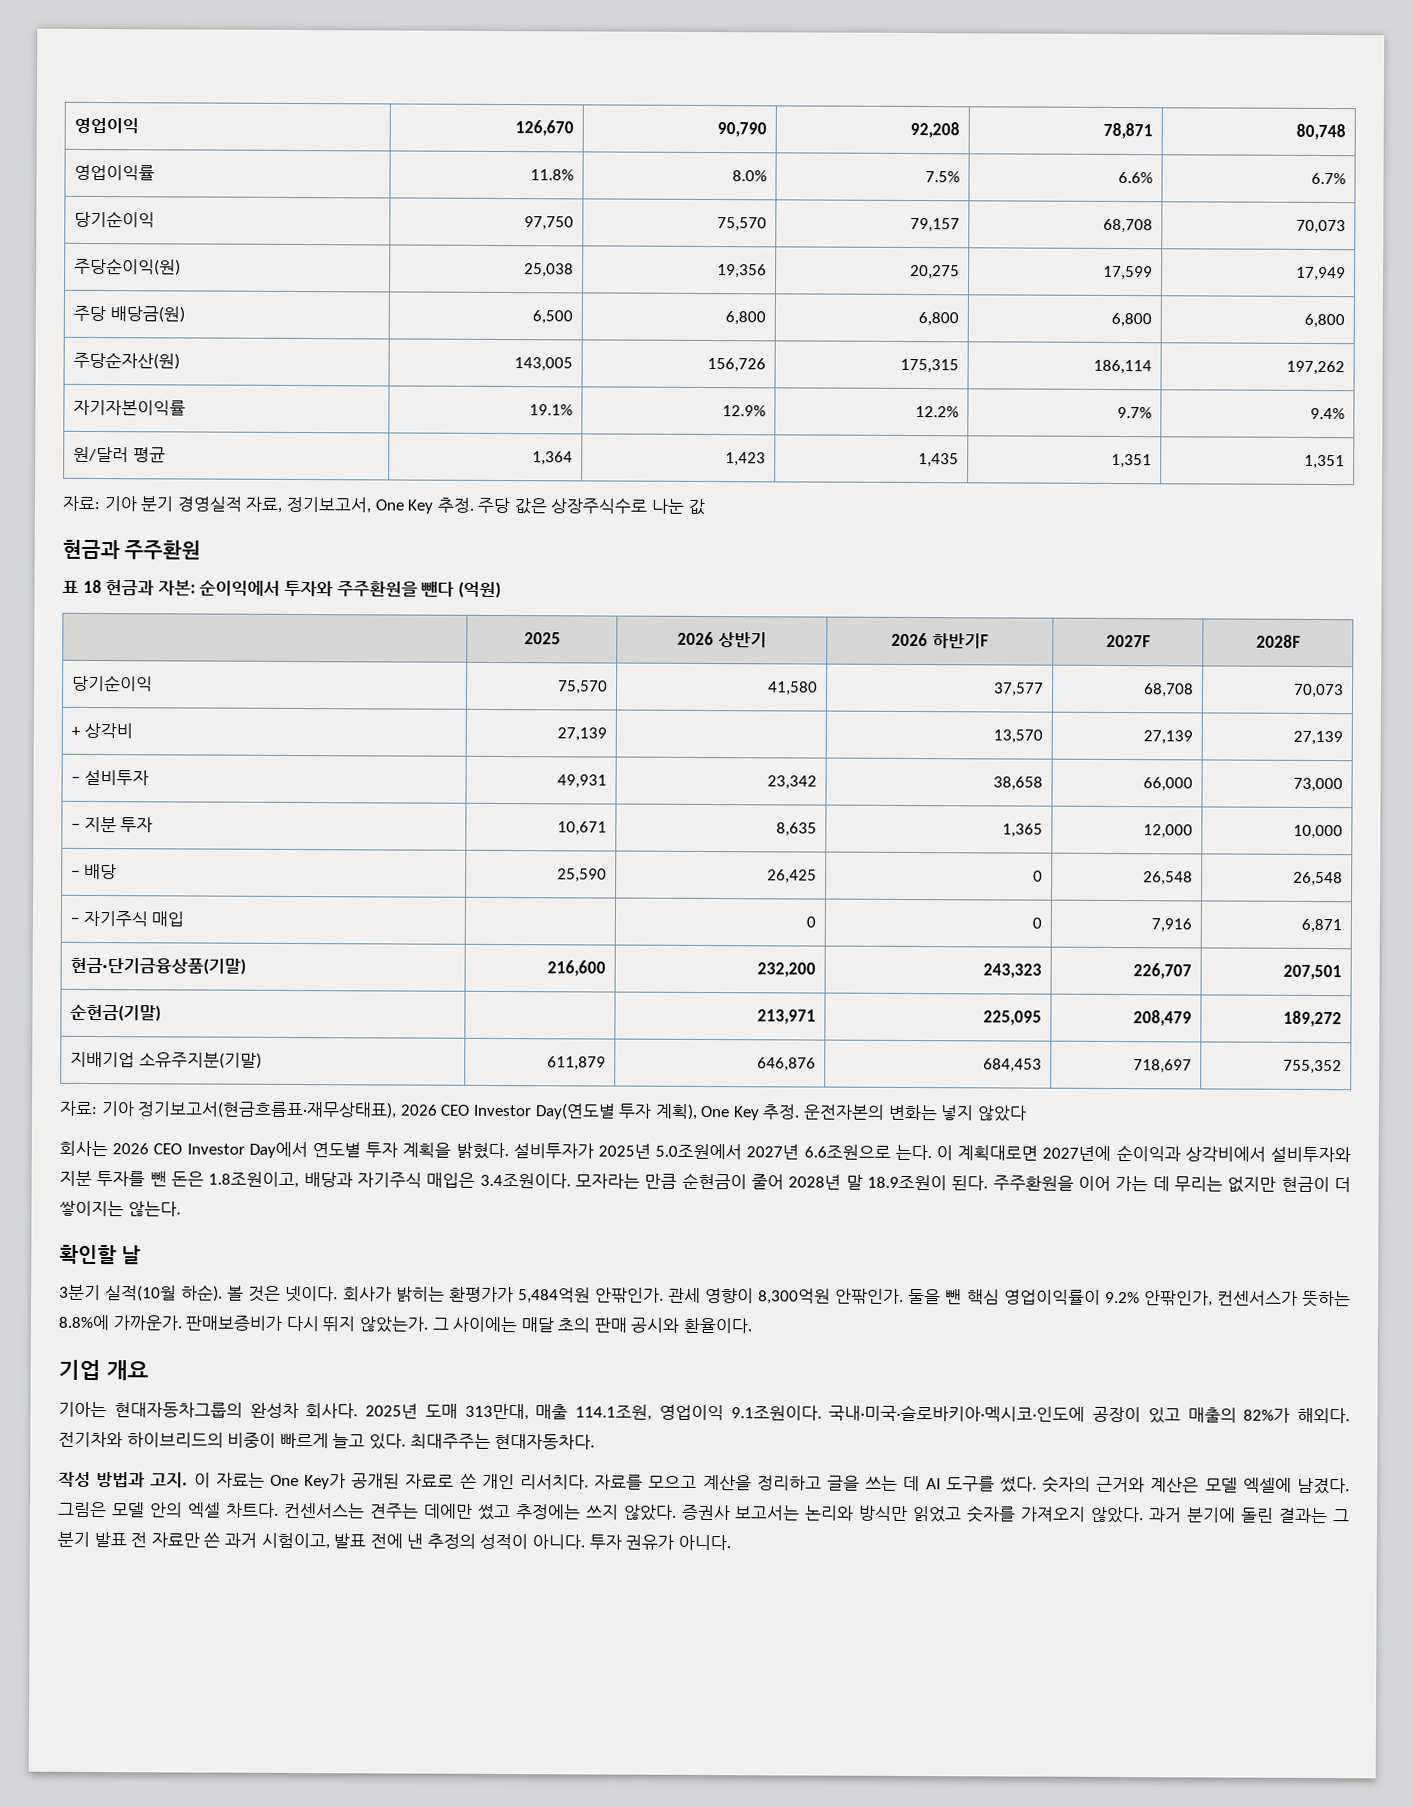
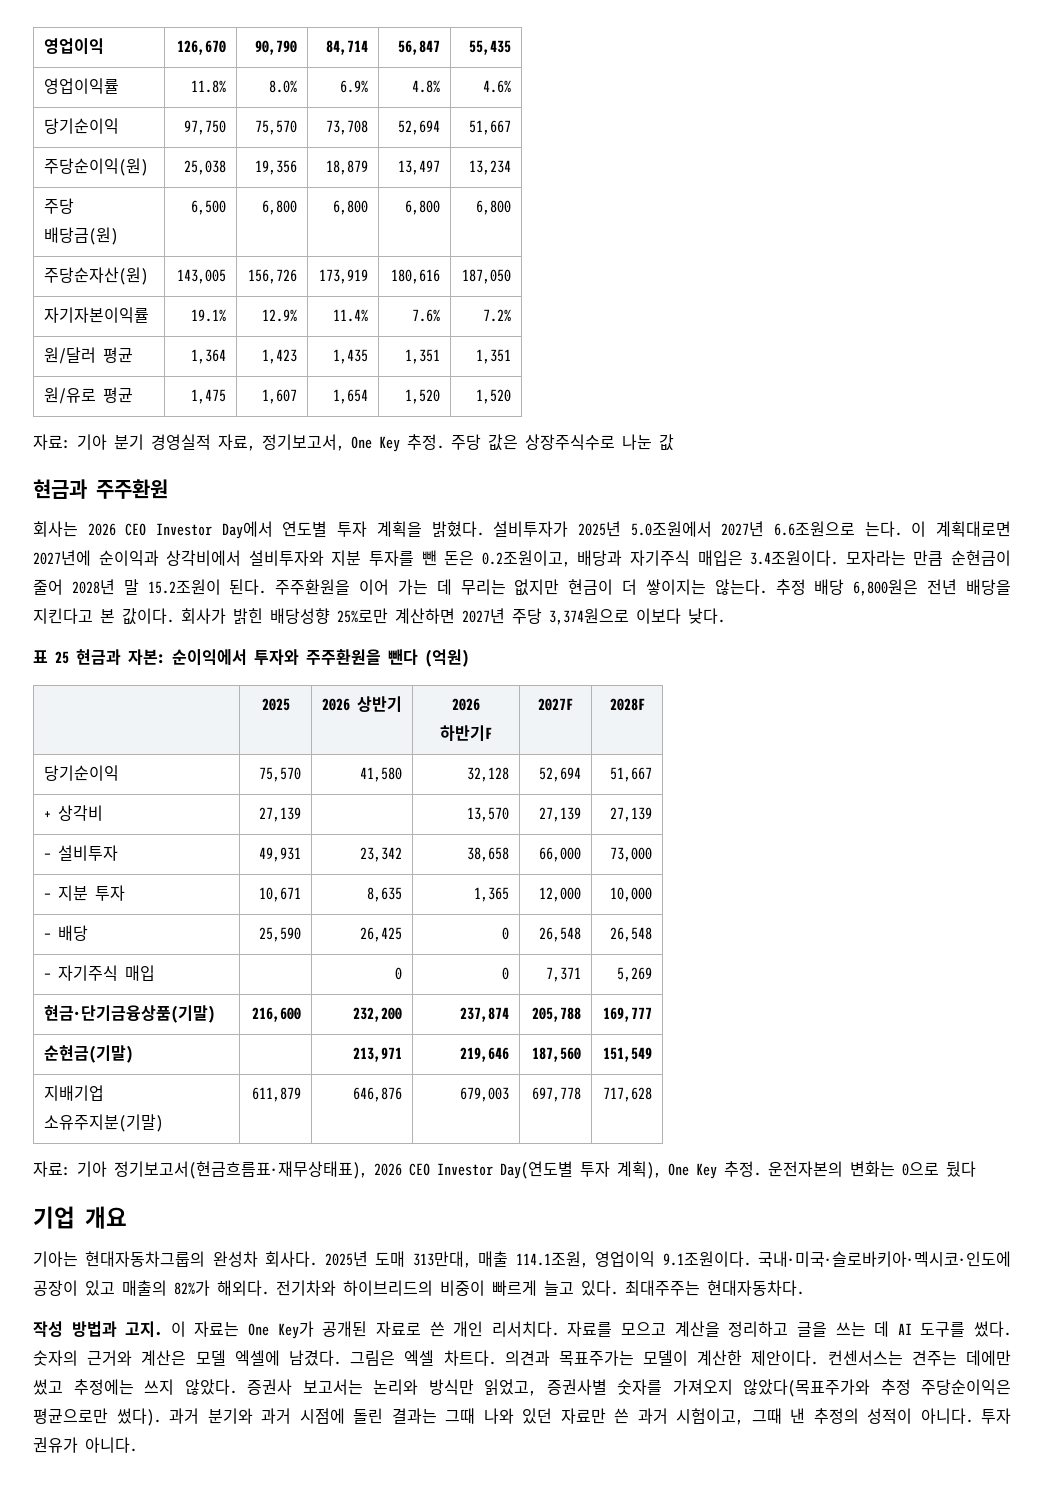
[910,121,961,139] [1103,122,1154,140] [1296,123,1347,141] 92,208 | 78,871 | 80,748 -> [326,40,369,55] [398,40,441,55] [469,40,512,55] 84,714 | 56,847 | 55,435
[925,171,961,183] [1118,172,1154,184] [1311,172,1347,185] 7.5% | 6.6% | 6.7% -> [340,80,369,93] [412,80,441,93] [483,80,512,93] 6.9% | 4.8% | 4.6%
[910,217,961,233] [1103,218,1154,234] [1296,219,1347,235] 79,157 | 68,708 | 70,073 -> [326,120,369,135] [398,120,441,135] [469,120,512,135] 73,708 | 52,694 | 51,667
[910,264,961,280] [1103,265,1154,281] [1296,266,1347,282] 20,275 | 17,599 | 17,949 -> [326,160,369,175] [398,160,441,175] [469,160,512,175] 18,879 | 13,497 | 13,234
[900,358,960,374] [1093,359,1153,375] [1286,360,1346,376] 175,315 | 186,114 | 197,262 -> [319,269,369,284] [391,269,441,284] [462,269,512,284] 173,919 | 180,616 | 187,050
[915,406,960,418] [1117,407,1153,419] [1310,407,1346,420] 12.2% | 9.7% | 9.4% -> [333,309,369,322] [412,309,441,322] [483,309,512,322] 11.4% | 7.6% | 7.2%
(1346, 462) none -> [43,387,133,404] [191,389,227,404] [262,389,298,404] [333,389,369,404] [405,389,441,404] [476,389,512,404] // 원/유로 평균 | 1,475 | 1,607 | 1,654 | 1,520 | 1,520
(202, 550) none -> [33,521,1011,539] [33,550,1012,567] [33,579,1012,596] [33,608,725,625] // 회사는 2026 CEO Investor Day에서 연도별 투자 계획을 밝혔다. 설비투자가 2025년 5.0조원에서 2027년 6.6조원으로 는다. 이 계획대로면 2027년에 순이익과 상각비에서 설비투자와 지분 투자를 뺀 돈은 0.2조원이고, 배당과 자기주식 매입은 3.4조원이다. 모자라는 만큼 순현금이 줄어 2028년 말 15.2조원이 된다. 주주환원을 이어 가는 데 무리는 없지만 현금이 더 쌓이지는 않는다. 추정 배당 6,800원은 전년 배당을 지킨다고 본 값이다. 회사가 밝힌 배당성향 25%로만 계산하면 2027년 주당 3,374원으로 이보다 낮다.
[82,579,102,594] 18 -> [55,651,69,664] 25
[994,682,1045,697] [1144,683,1195,698] [1294,683,1345,699] 37,577 | 68,708 | 70,073 -> [467,767,510,782] [539,767,582,782] [610,767,653,782] 32,128 | 52,694 | 51,667
[1151,918,1193,933] [1301,918,1343,934] 7,916 | 6,871 -> [546,967,582,982] [617,967,653,982] 7,371 | 5,269
[983,963,1043,979] [1133,963,1193,980] [1283,964,1343,981] 243,323 | 226,707 | 207,501 -> [460,1007,510,1022] [532,1007,582,1022] [603,1007,653,1022] 237,874 | 205,788 | 169,777
[983,1010,1043,1026] [1133,1010,1193,1027] [1283,1010,1343,1028] 225,095 | 208,479 | 189,272 -> [460,1047,510,1062] [532,1047,582,1062] [603,1047,653,1062] 219,646 | 187,560 | 151,549
[983,1058,1043,1073] [1133,1059,1193,1074] [1283,1059,1343,1075] 684,453 | 718,697 | 755,352 -> [460,1087,510,1102] [532,1087,582,1102] [603,1087,653,1102] 679,003 | 697,778 | 717,628
[940,1105,1027,1122] [59,1140,1352,1163] [59,1170,1351,1193] [59,1200,181,1217] [59,1244,142,1265] [59,1284,1351,1308] [58,1314,753,1334] 넣지 않았다 // 회사는 2026 CEO Investor Day에서 연도별 투자 계획을 밝혔다. 설비투자가 2025년 5.0조원에서 2027년 6.6조원으로 는다. 이 계획대로면 2027년에 순이익과 상각비에서 설비투자와 지분 투자를 뺀 돈은 1.8조원이고, 배당과 자기주식 매입은 3.4조원이다. 모자라는 만큼 순현금이 줄어 2028년 말 18.9조원이 된다. 주주환원을 이어 가는 데 무리는 없지만 현금이 더 쌓이지는 않는다. // 확인할 날 // 3분기 실적(10월 하순). 볼 것은 넷이다. 회사가 밝히는 환평가가 5,484억원 안팎인가. 관세 영향이 8,300억원 안팎인가. 둘을 뺀 핵심 영업이익률이 9.2% 안팎인가, 컨센서스가 뜻하는 8.8%에 가까운가. 판매보증비가 다시 뛰지 않았는가. 그 사이에는 매달 초의 판매 공시와 환율이다. -> [902,1161,976,1177] 0으로 뒀다
[110,1502,279,1518] 모델 안의 엑셀 차트다. -> [404,1350,819,1366] 엑셀 차트다. 의견과 목표주가는 모델이 계산한 제안이다.
[912,1505,1350,1524] [57,1531,148,1548] 읽었고 숫자를 가져오지 않았다. 과거 분기에 돌린 결과는 그 분기 발표 전 -> [484,1379,1011,1397] [33,1408,552,1426] 읽었고, 증권사별 숫자를 가져오지 않았다(목표주가와 추정 주당순이익은 평균으로만 썼다). 과거 분기와 과거 시점에 돌린 결과는 그때 나와 있던
[333,1533,403,1549] 발표 전에 -> [751,1408,782,1424] 그때

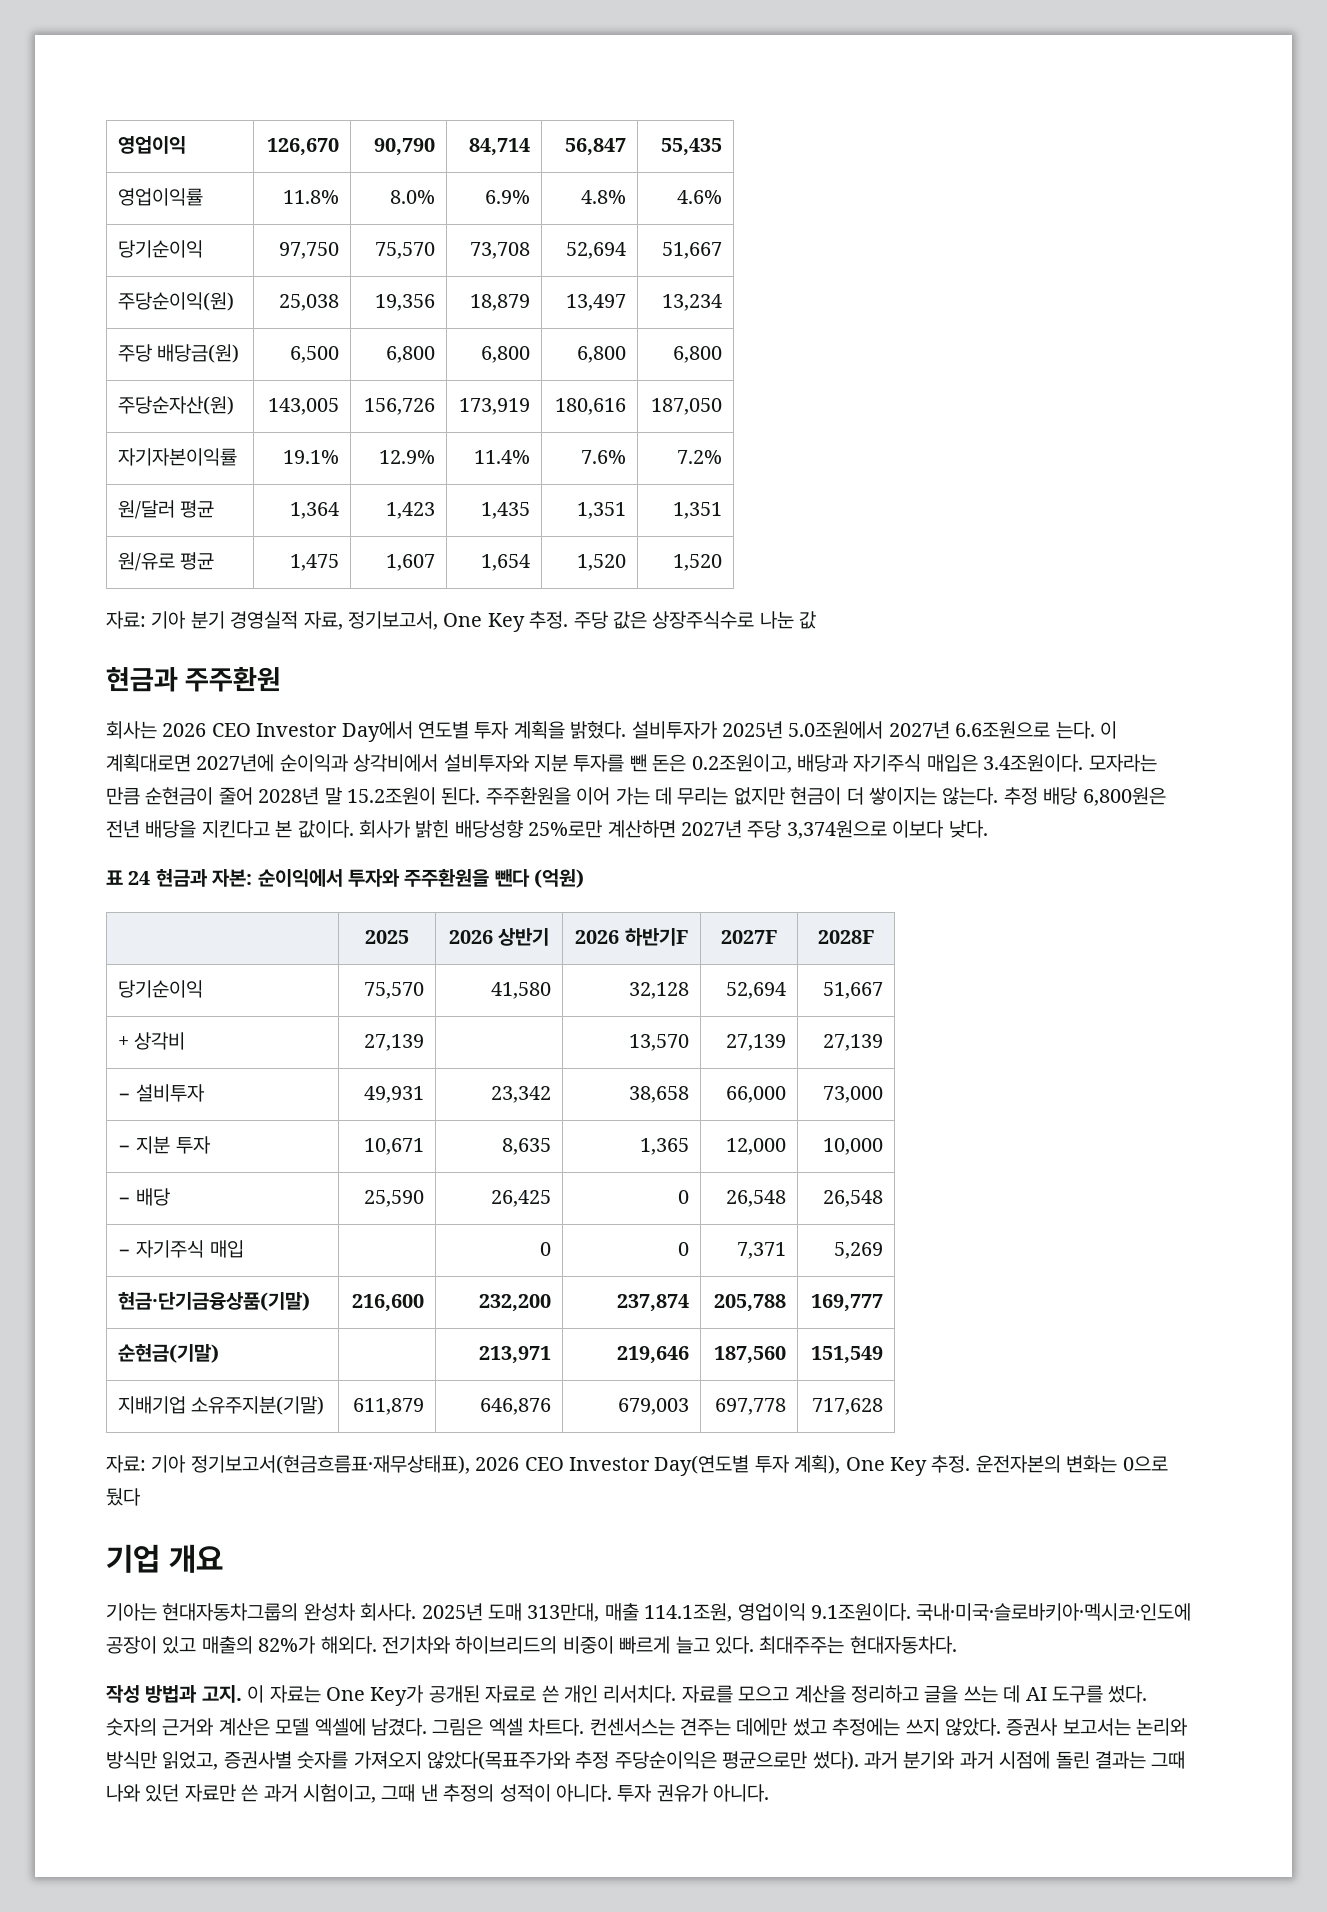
[55,651,69,664] 25 -> [128,871,151,885] 24
[504,1350,819,1366] 의견과 목표주가는 모델이 계산한 제안이다. -> (585, 1727) none

